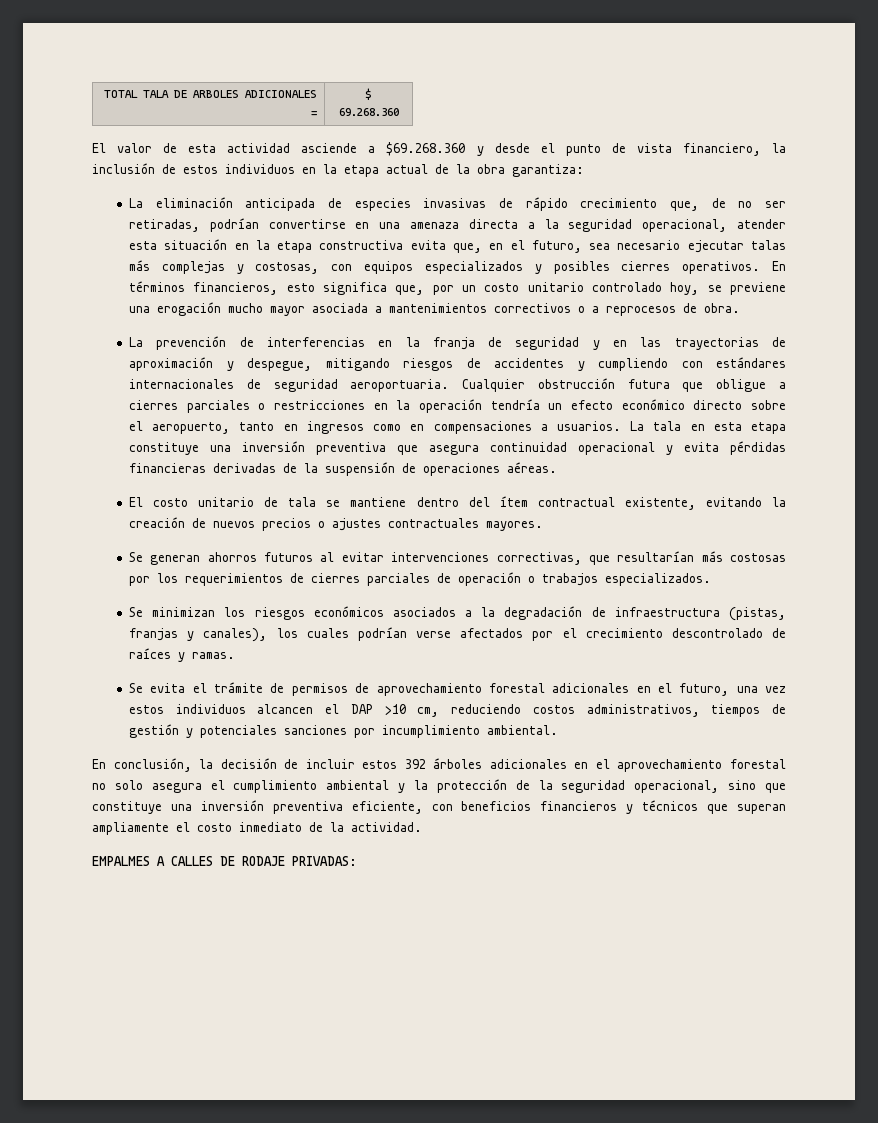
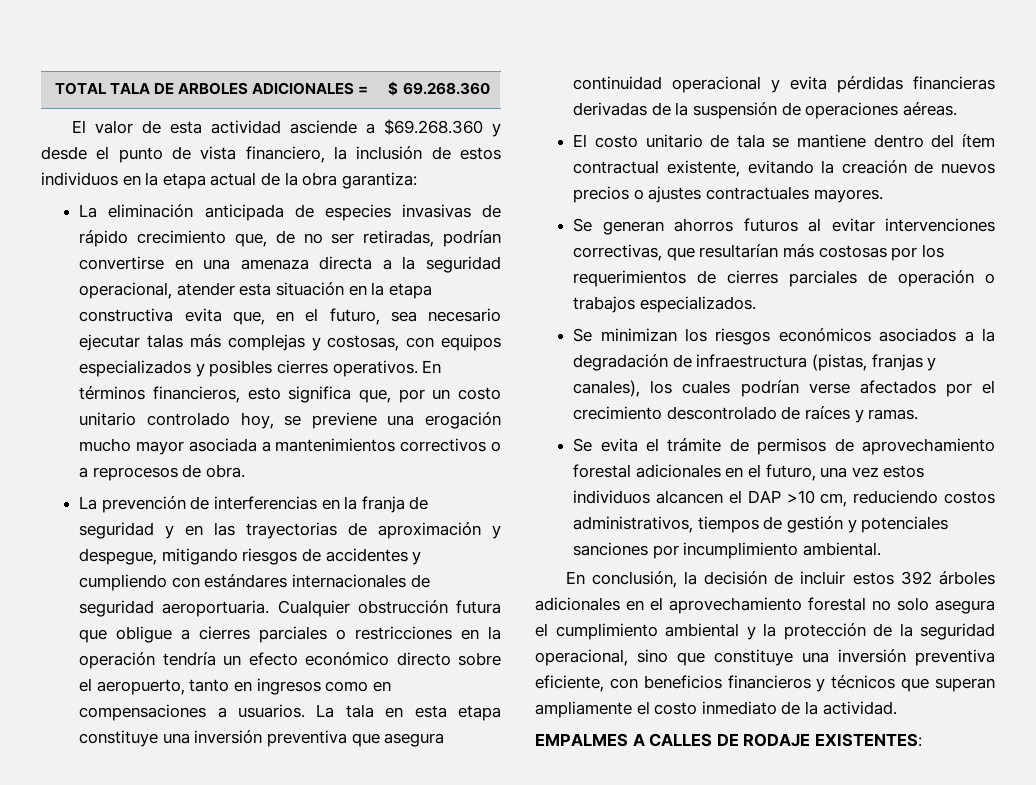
[292,856,357,866] PRIVADAS: -> [814,733,922,747] EXISTENTES:

